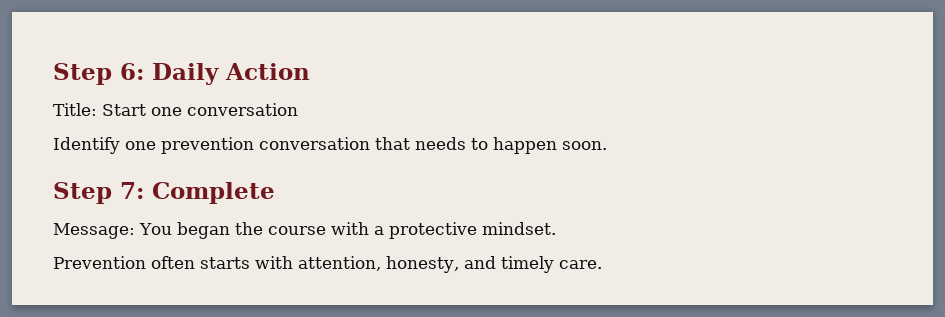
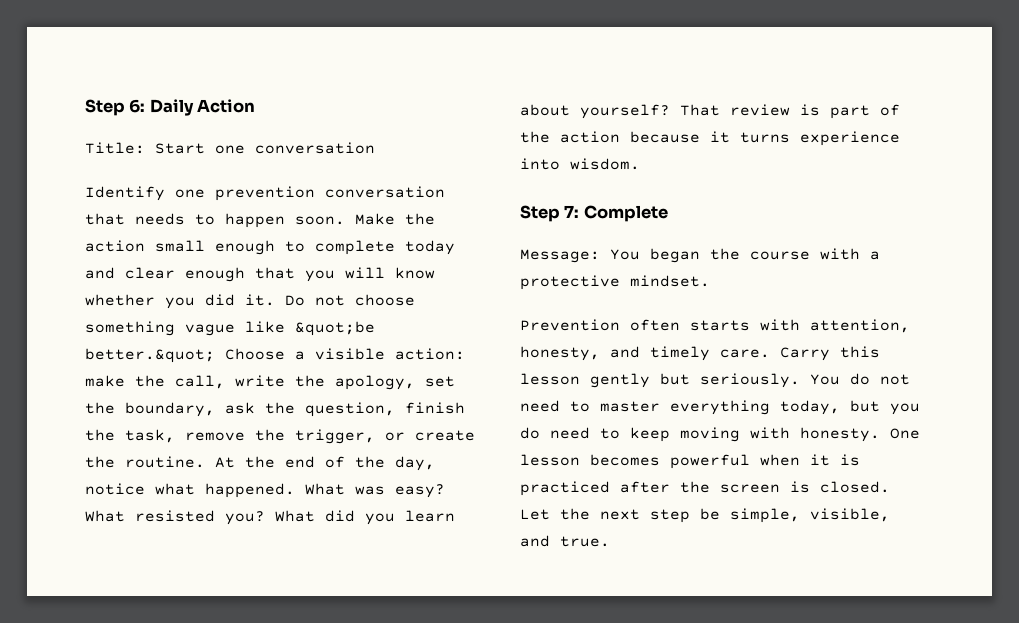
(607, 145) none -> [355,213,435,225] [85,240,455,255] [85,267,435,282] [85,294,415,309] [85,321,375,336] [85,348,465,363] [85,375,455,390] [85,402,465,417] [85,429,475,444] [85,456,435,471] [85,483,445,498] [85,510,455,525] [520,104,900,119] [520,131,900,146] [520,158,640,170] Make the action small enough to complete today and clear enough that you will know whether you did it. Do not choose something vague like &quot;be better.&quot; Choose a visible action: make the call, write the apology, set the boundary, ask the question, finish the task, remove the trigger, or create the routine. At the end of the day, notice what happened. What was easy? What resisted you? What did you learn about yourself? That review is part of the action because it turns experience into wisdom.
(602, 264) none -> [780,346,880,361] [520,373,910,388] [520,400,920,415] [520,427,920,442] [520,454,860,469] [520,481,890,496] [520,508,890,523] [520,535,610,547] Carry this lesson gently but seriously. You do not need to master everything today, but you do need to keep moving with honesty. One lesson becomes powerful when it is practiced after the screen is closed. Let the next step be simple, visible, and true.

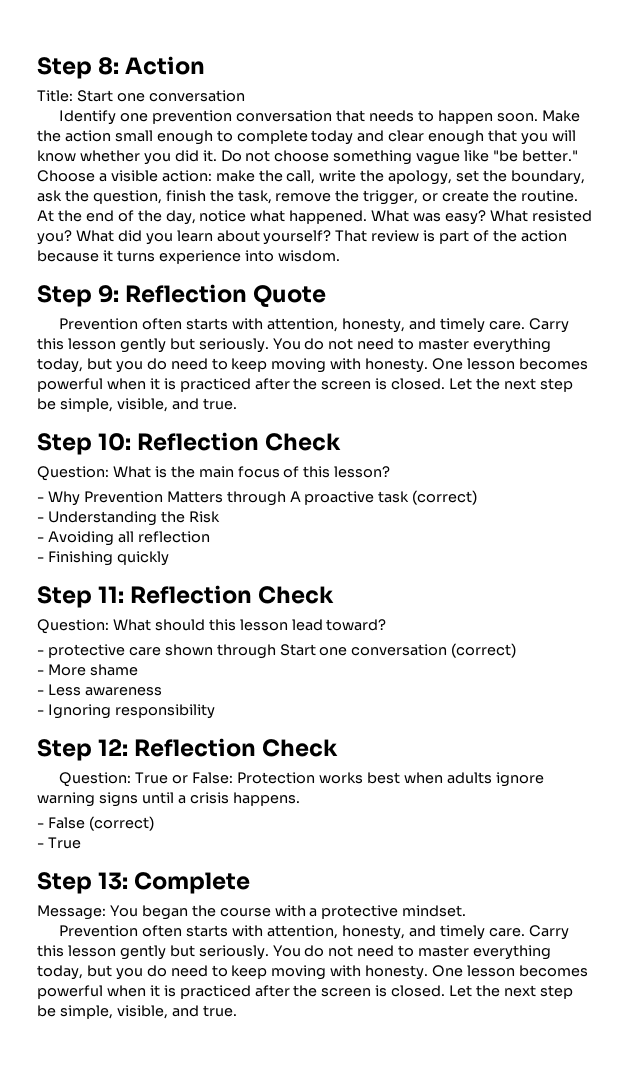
[85,99,194,116] Step 6: Daily -> [37,57,120,79] Step 8:
[295,321,375,336] [85,348,215,363] &quot;be better.&quot; -> [493,150,578,162] "be better."
[564,205,580,218] 7: -> [98,284,327,307] [59,318,569,333] [37,338,552,353] [37,358,588,373] [37,378,573,392] [37,398,237,412] [37,432,342,455] [37,466,391,481] [37,490,478,506] [37,511,220,526] [37,531,210,546] [37,551,169,566] [37,585,335,608] [37,619,387,634] [37,643,517,659] [37,664,138,676] [37,684,162,696] [37,704,215,719] [37,738,339,761] [59,772,544,787] [37,792,300,807] [37,816,154,831] [37,837,81,849] [37,872,129,894] 9: Reflection Quote // Prevention often starts with attention, honesty, and timely care. Carry this lesson gently but seriously. You do not need to master everything today, but you do need to keep moving with honesty. One lesson becomes powerful when it is practiced after the screen is closed. Let the next step be simple, visible, and true. // Step 10: Reflection Check // Question: What is the main focus of this lesson? // - Why Prevention Matters through A proactive task (correct) // - Understanding the Risk // - Avoiding all reflection // - Finishing quickly // Step 11: Reflection Check // Question: What should this lesson lead toward? // - protective care shown through Start one conversation (correct) // - More shame // - Less awareness // - Ignoring responsibility // Step 12: Reflection Check // Question: True or False: Protection works best when adults ignore warning signs until a crisis happens. // - False (correct) // - True // Step 13:

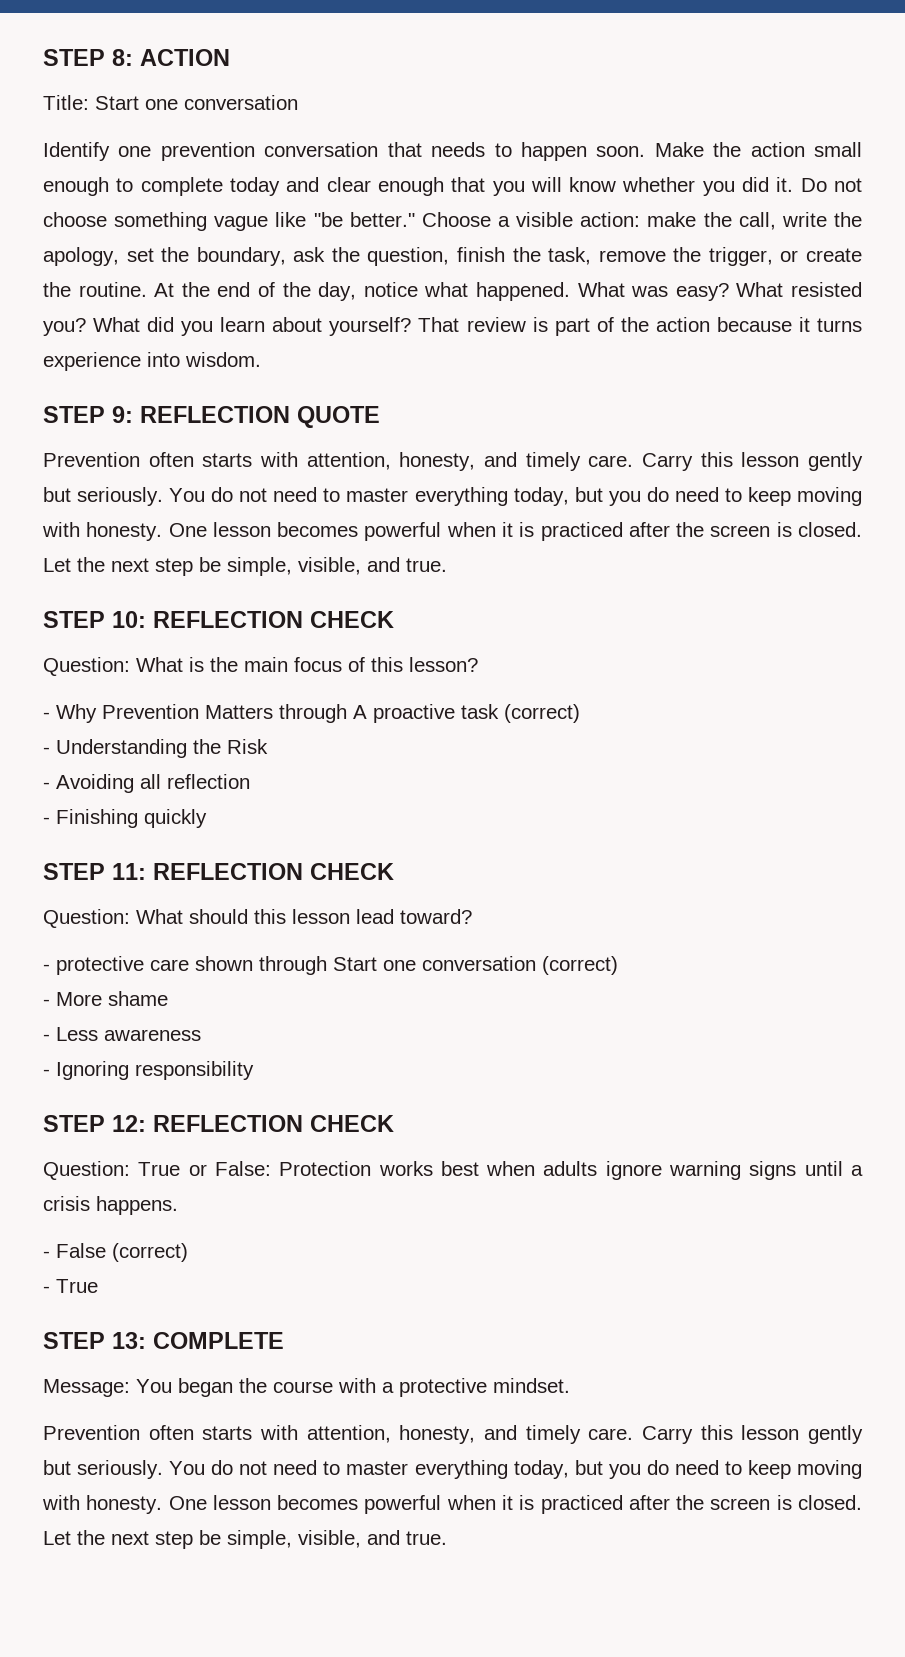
[37,56,206,79] Step 8: Action -> [43,49,230,66] STEP 8: ACTION
[37,284,327,307] Step 9: Reflection Quote -> [43,406,380,428] STEP 9: REFLECTION QUOTE
[37,432,342,455] Step 10: Reflection Check -> [43,611,394,628] STEP 10: REFLECTION CHECK
[37,585,335,608] Step 11: Reflection Check -> [43,863,394,880] STEP 11: REFLECTION CHECK
[37,738,339,761] Step 12: Reflection Check -> [43,1115,394,1132] STEP 12: REFLECTION CHECK
[37,872,251,894] Step 13: Complete -> [43,1332,284,1349] STEP 13: COMPLETE

